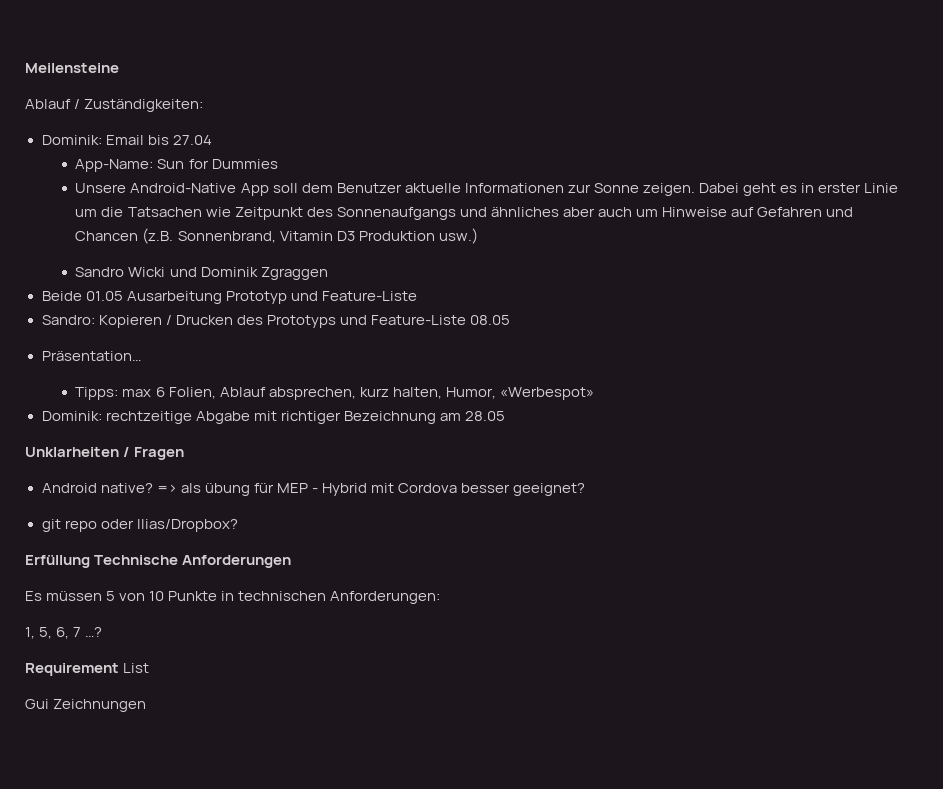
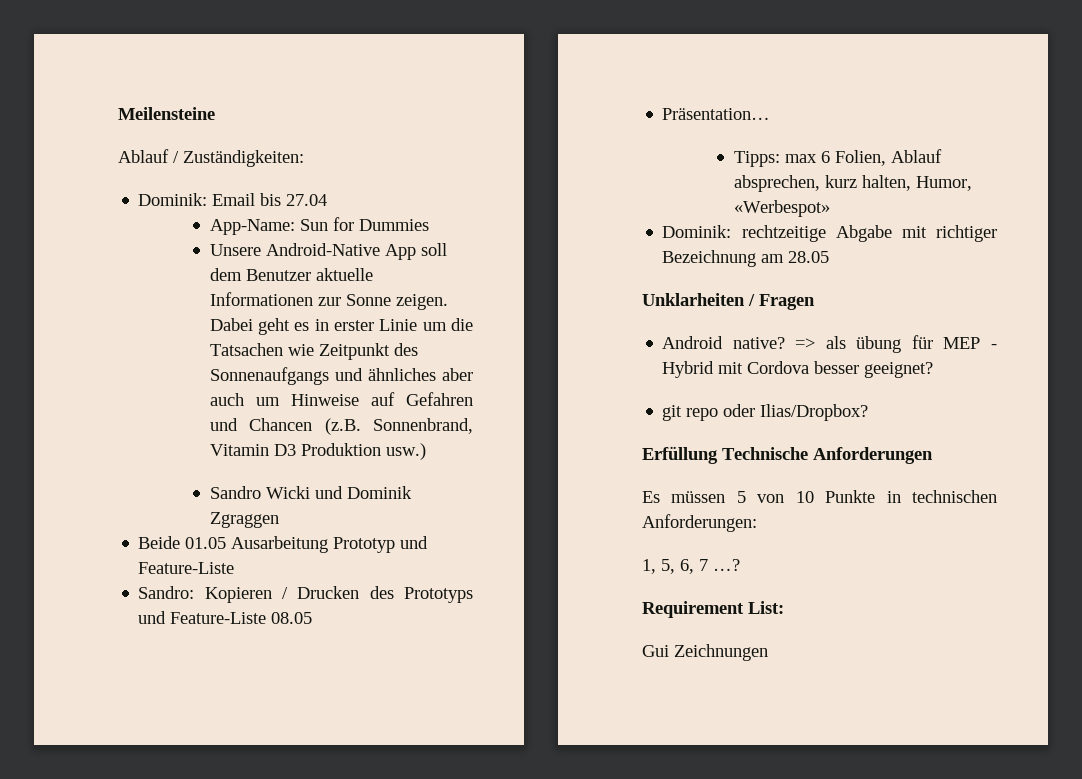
[123,663,150,673] List -> [748,601,784,614] List:

